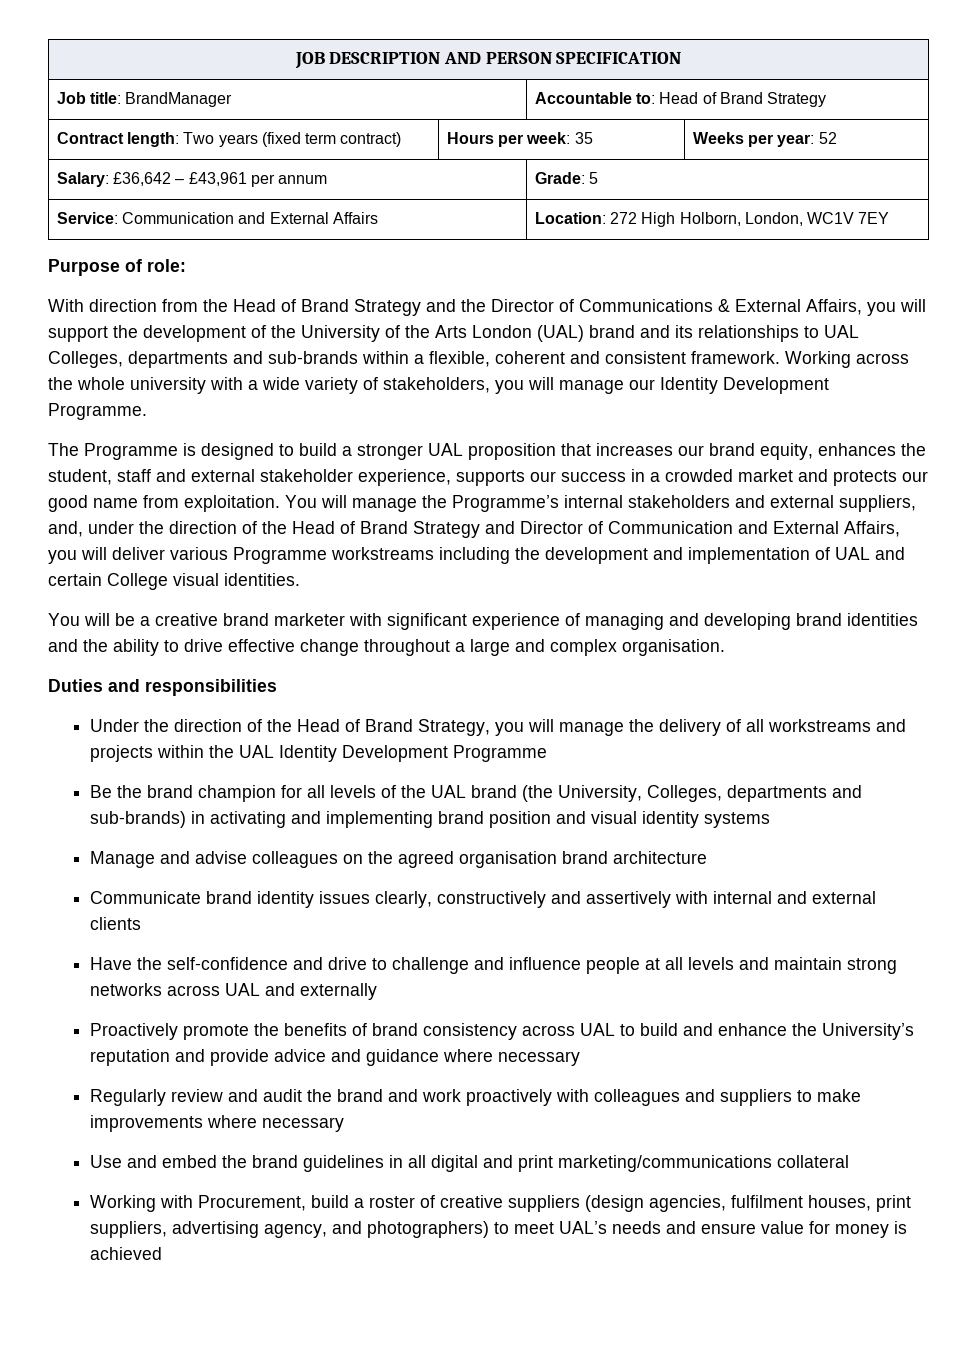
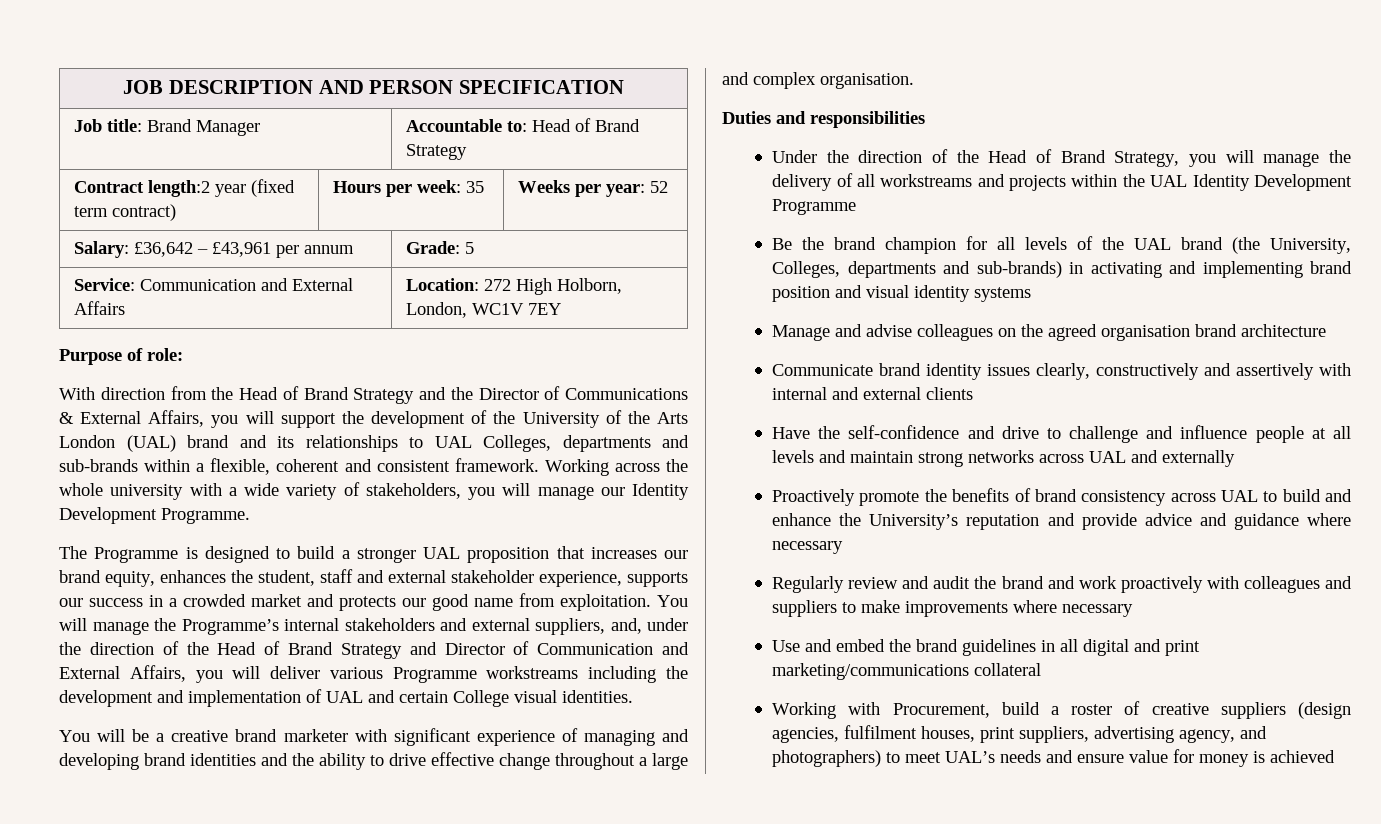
[125,92,233,107] BrandManager -> [146,119,260,136] Brand Manager
[126,132,258,147] length: Two years -> [147,180,246,197] length:2 year

